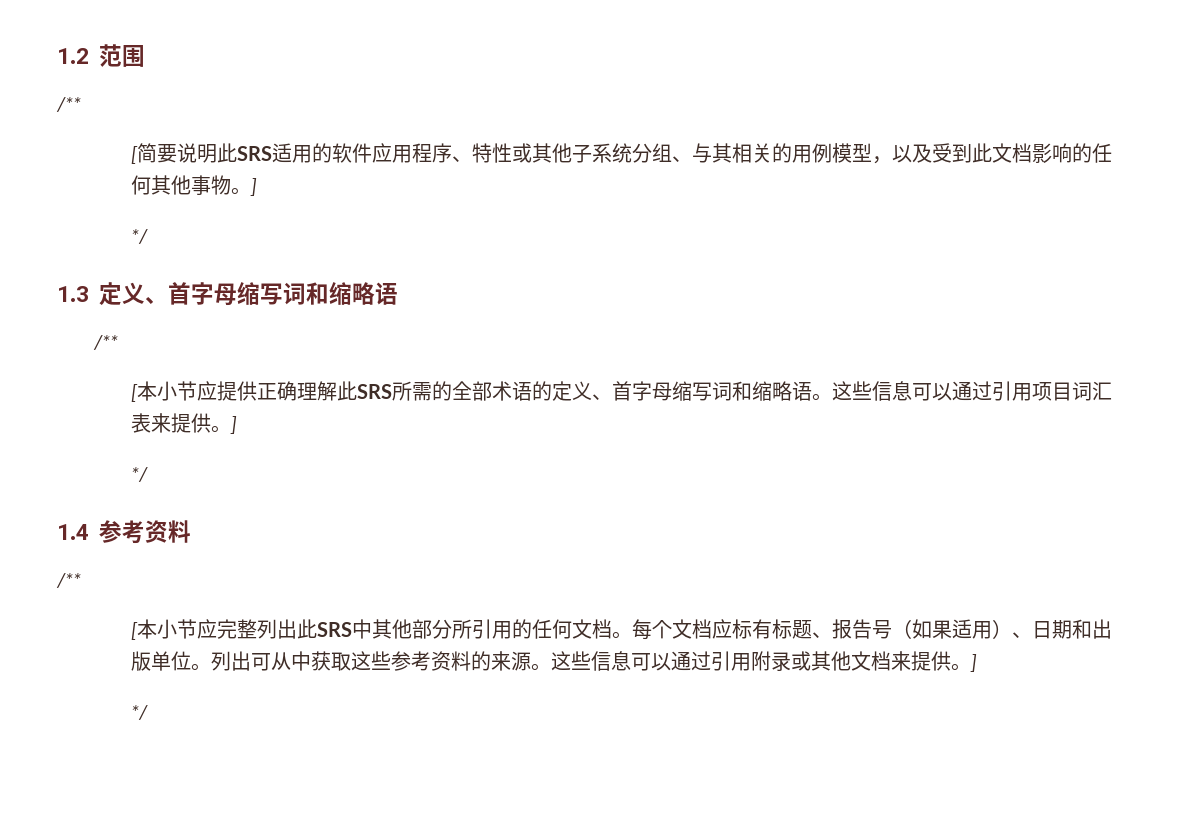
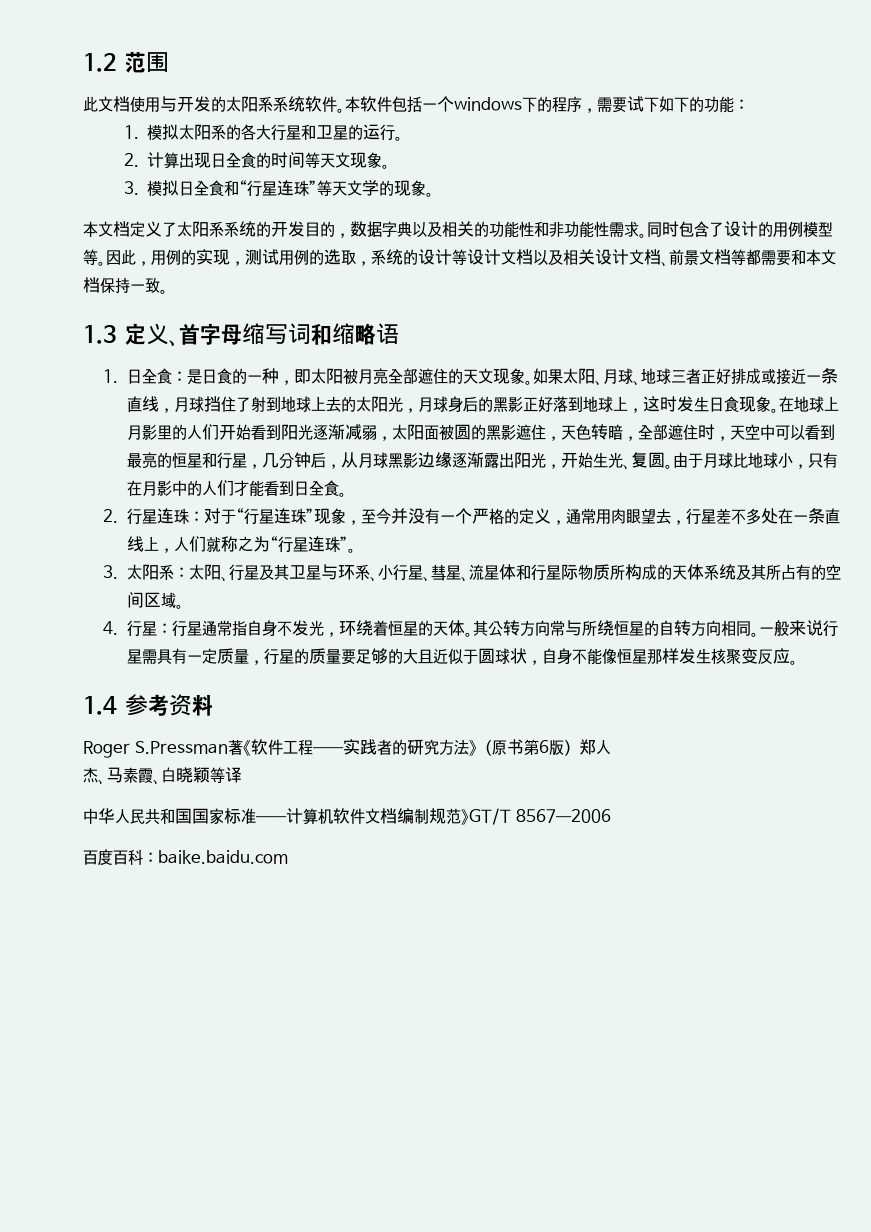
[56,97,81,112] [131,143,1113,164] [131,175,258,196] [131,229,149,244] /** // [简要说明此SRS适用的软件应用程序、特性或其他子系统分组、与其相关的用例模型，以及受到此文档影响的任何其他事物。] // */ -> [83,96,749,113] [123,124,404,141] [123,152,391,169] [123,180,435,197] [83,221,833,238] [83,249,836,267] [83,277,168,294] 此文档使用与开发的太阳系系统软件。本软件包括一个windows下的程序，需要试下如下的功能： // 1.模拟太阳系的各大行星和卫星的运行。 // 2.计算出现日全食的时间等天文现象。 // 3.模拟日全食和“行星连珠”等天文学的现象。 // 本文档定义了太阳系系统的开发目的，数据字典以及相关的功能性和非功能性需求。同时包含了设计的用例模型等。因此，用例的实现，测试用例的选取，系统的设计等设计文档以及相关设计文档、前景文档等都需要和本文档保持一致。
[93,335,119,350] [131,381,1113,402] [131,413,238,434] [131,467,149,482] /** // [本小节应提供正确理解此SRS所需的全部术语的定义、首字母缩写词和缩略语。这些信息可以通过引用项目词汇表来提供。] // */ -> [103,368,838,386] [126,396,839,413] [126,424,835,441] [126,452,838,470] [126,480,347,497] [103,508,840,525] [126,536,356,553] [103,564,841,582] [126,592,184,609] [103,620,838,637] [126,648,798,665] 1.日全食：是日食的一种，即太阳被月亮全部遮住的天文现象。如果太阳、月球、地球三者正好排成或接近一条直线，月球挡住了射到地球上去的太阳光，月球身后的黑影正好落到地球上，这时发生日食现象。在地球上月影里的人们开始看到阳光逐渐减弱，太阳面被圆的黑影遮住，天色转暗，全部遮住时，天空中可以看到最亮的恒星和行星，几分钟后，从月球黑影边缘逐渐露出阳光，开始生光、复圆。由于月球比地球小，只有在月影中的人们才能看到日全食。 // 2.行星连珠：对于“行星连珠”现象，至今并没有一个严格的定义，通常用肉眼望去，行星差不多处在一条直线上，人们就称之为“行星连珠”。 // 3.太阳系：太阳、行星及其卫星与环系、小行星、彗星、流星体和行星际物质所构成的天体系统及其所占有的空间区域。 // 4.行星：行星通常指自身不发光，环绕着恒星的天体。其公转方向常与所绕恒星的自转方向相同。一般来说行星需具有一定质量，行星的质量要足够的大且近似于圆球状，自身不能像恒星那样发生核聚变反应。
[56,573,81,588] [131,619,1113,640] [131,651,978,672] [131,705,149,720] /** // [本小节应完整列出此SRS中其他部分所引用的任何文档。每个文档应标有标题、报告号（如果适用）、日期和出版单位。列出可从中获取这些参考资料的来源。这些信息可以通过引用附录或其他文档来提供。] // */ -> [83,739,611,758] [83,767,242,785] [83,808,611,825] [83,849,288,866] Roger S.Pressman著《软件工程——实践者的研究方法》（原书第6版）郑人 // 杰、马素霞、白晓颖等译 // 中华人民共和国国家标准——计算机软件文档编制规范》GT/T 8567—2006 // 百度百科：baike.baidu.com

